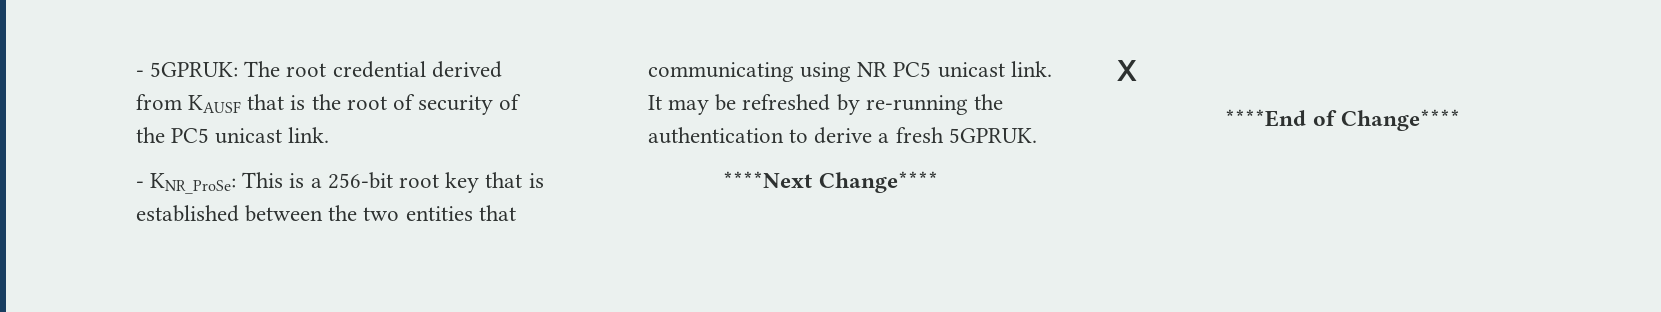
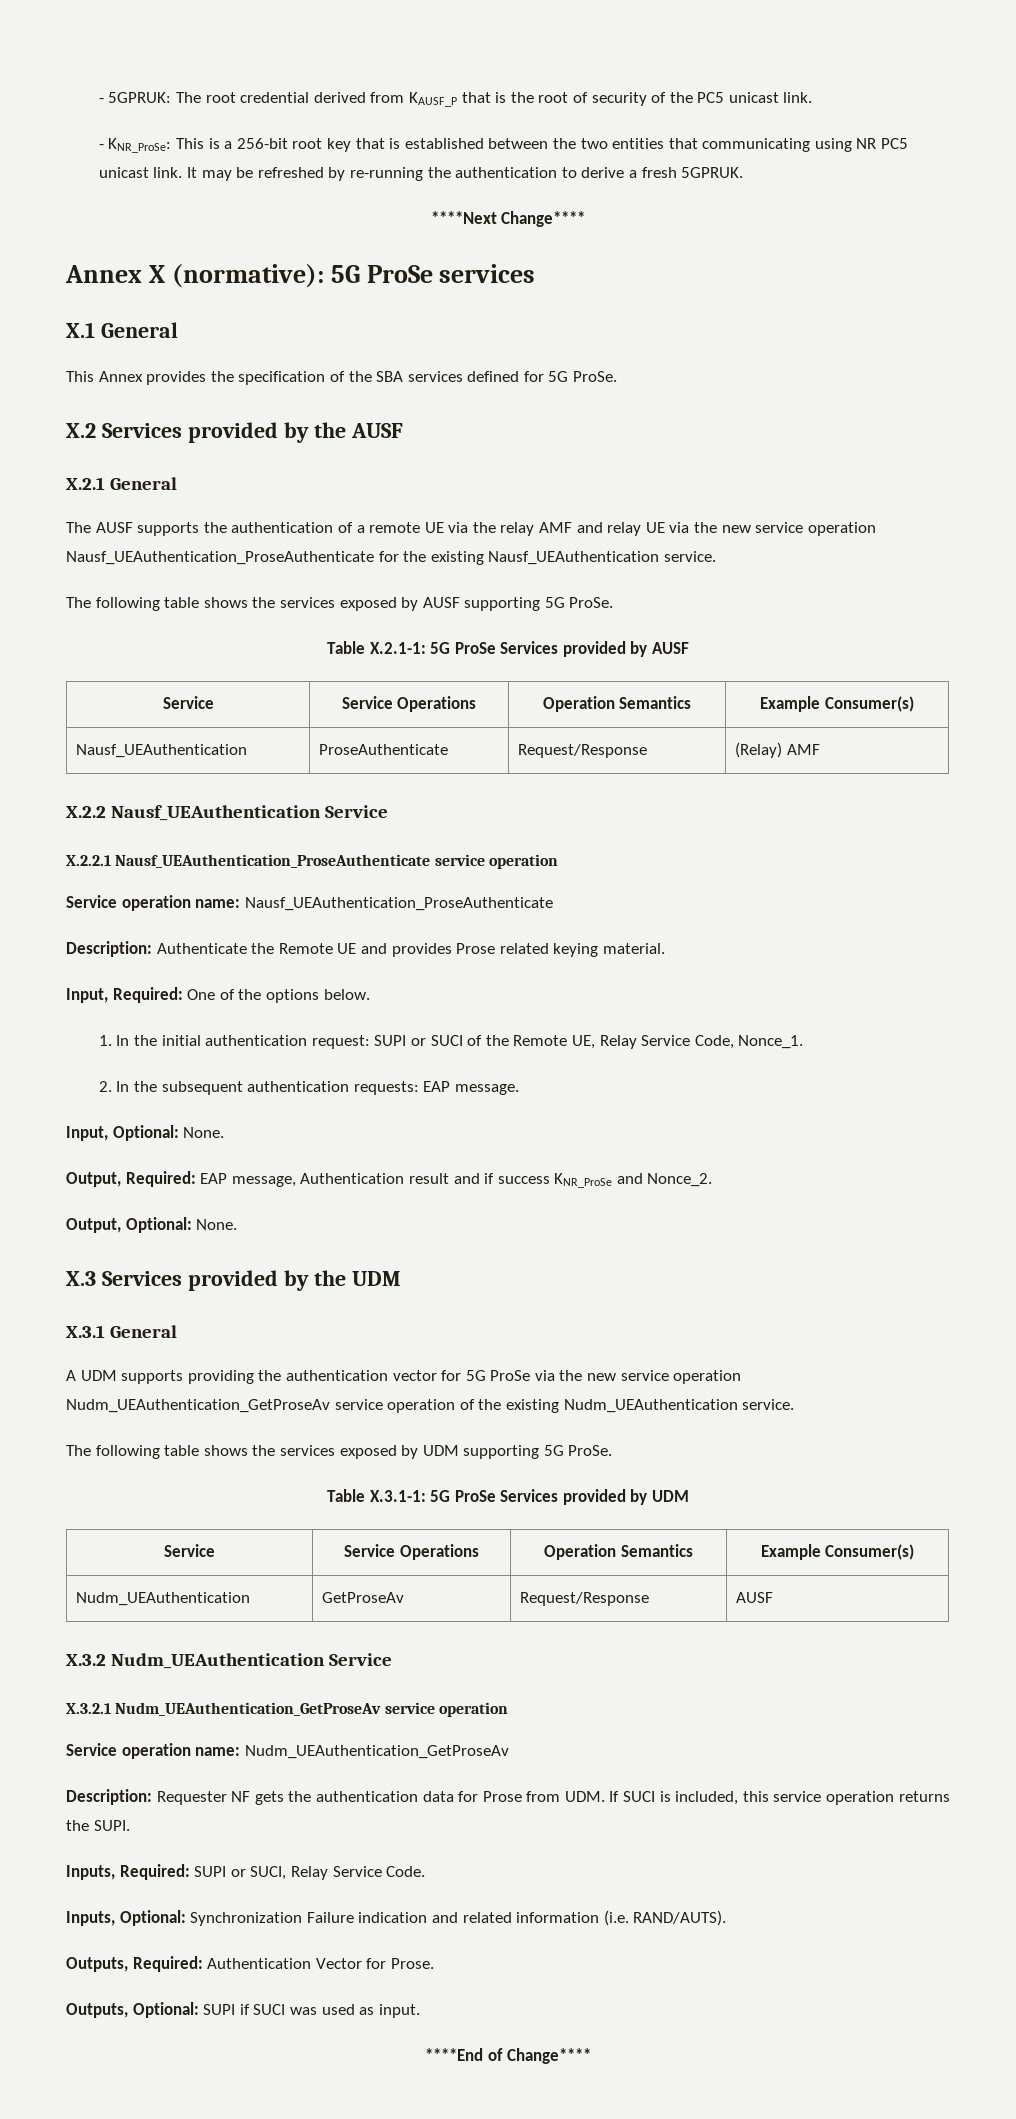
[187,95,241,113] KAUSF -> [408,92,457,107] KAUSF_P
(938, 182) none -> [65,265,142,283] Annex
(1137, 70) none -> [171,264,536,288] [66,322,178,338] [66,371,618,385] [66,422,403,443] [66,477,178,490] [66,522,876,536] [66,551,716,565] [66,597,614,611] [326,641,690,657] [162,696,214,709] [341,696,477,712] [542,696,692,712] [760,696,914,712] [76,744,248,758] [319,744,449,755] [518,744,648,758] [735,742,820,758] [66,805,389,821] [66,854,558,869] [66,895,553,911] [66,941,665,957] [66,987,370,1003] [98,1035,804,1049] [98,1081,519,1095] [66,1125,225,1141] [66,1171,713,1188] [66,1217,238,1233] [66,1270,401,1291] [66,1325,178,1338] [66,1370,742,1384] [66,1399,795,1413] [66,1445,613,1459] [326,1489,690,1505] [164,1544,215,1557] [344,1544,479,1560] [544,1544,693,1560] [760,1544,915,1560] [76,1592,251,1606] [322,1592,405,1603] [520,1592,650,1606] [736,1592,774,1603] [66,1653,393,1669] [66,1702,508,1717] [66,1743,509,1759] [66,1789,950,1805] [66,1820,130,1831] [66,1864,426,1880] [66,1910,727,1926] [66,1956,434,1972] [66,2002,420,2018] (normative): 5G ProSe services // X.1 General // This Annex provides the specification of the SBA services defined for 5G ProSe. // X.2 Services provided by the AUSF // X.2.1 General // The AUSF supports the authentication of a remote UE via the relay AMF and relay UE via the new service operation Nausf_UEAuthentication_ProseAuthenticate for the existing Nausf_UEAuthentication service. // The following table shows the services exposed by AUSF supporting 5G ProSe. // Table X.2.1-1: 5G ProSe Services provided by AUSF // Service | Service Operations | Operation Semantics | Example Consumer(s) // Nausf_UEAuthentication | ProseAuthenticate | Request/Response | (Relay) AMF // X.2.2 Nausf_UEAuthentication Service // X.2.2.1 Nausf_UEAuthentication_ProseAuthenticate service operation // Service operation name: Nausf_UEAuthentication_ProseAuthenticate // Description: Authenticate the Remote UE and provides Prose related keying material. // Input, Required: One of the options below. // 1. In the initial authentication request: SUPI or SUCI of the Remote UE, Relay Service Code, Nonce_1. // 2. In the subsequent authentication requests: EAP message. // Input, Optional: None. // Output, Required: EAP message, Authentication result and if success KNR_ProSe and Nonce_2. // Output, Optional: None. // X.3 Services provided by the UDM // X.3.1 General // A UDM supports providing the authentication vector for 5G ProSe via the new service operation Nudm_UEAuthentication_GetProseAv service operation of the existing Nudm_UEAuthentication service. // The following table shows the services exposed by UDM supporting 5G ProSe. // Table X.3.1-1: 5G ProSe Services provided by UDM // Service | Service Operations | Operation Semantics | Example Consumer(s) // Nudm_UEAuthentication | GetProseAv | Request/Response | AUSF // X.3.2 Nudm_UEAuthentication Service // X.3.2.1 Nudm_UEAuthentication_GetProseAv service operation // Service operation name: Nudm_UEAuthentication_GetProseAv // Description: Requester NF gets the authentication data for Prose from UDM. If SUCI is included, this service operation returns the SUPI. // Inputs, Required: SUPI or SUCI, Relay Service Code. // Inputs, Optional: Synchronization Failure indication and related information (i.e. RAND/AUTS). // Outputs, Required: Authentication Vector for Prose. // Outputs, Optional: SUPI if SUCI was used as input.

